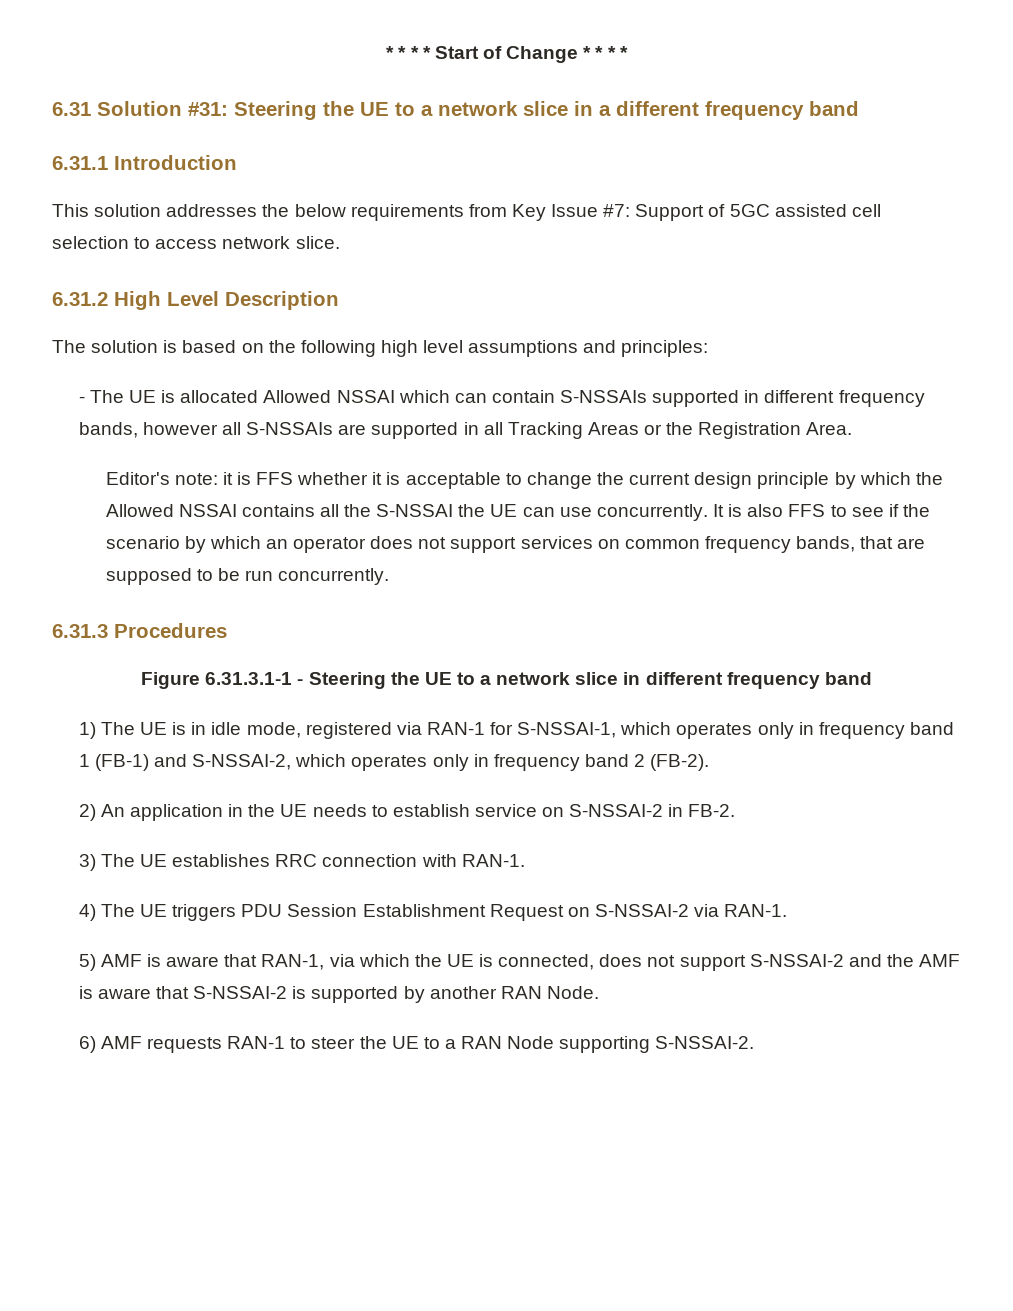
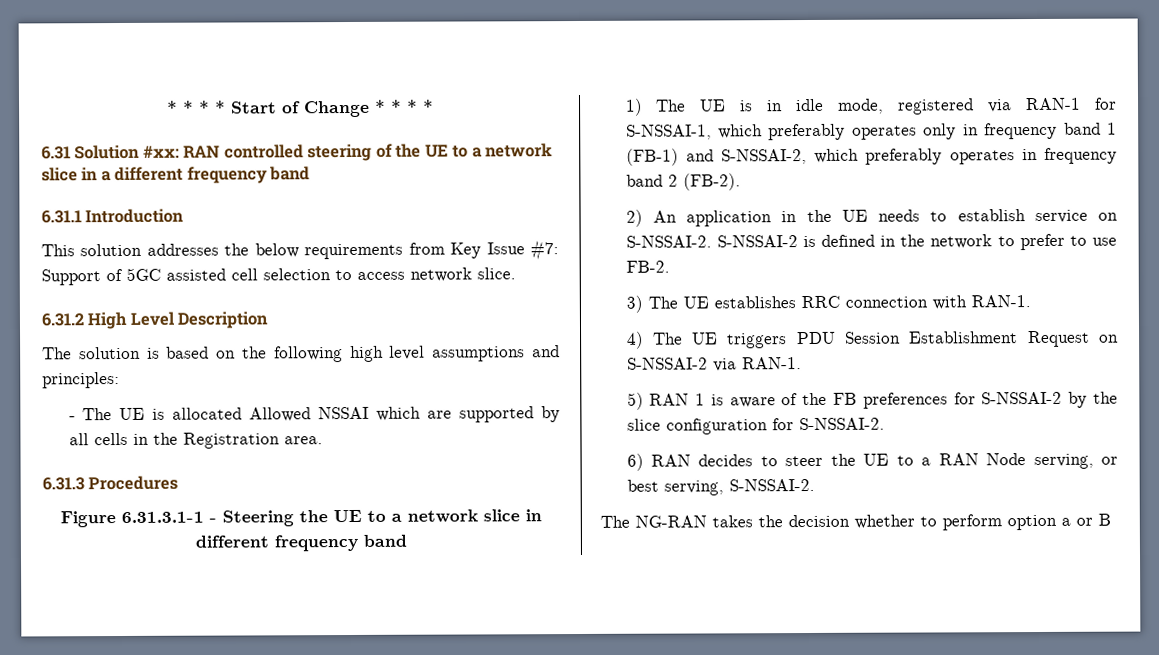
[188,101,317,120] #31: Steering -> [142,143,393,162] #xx: RAN controlled steering of
[454,390,925,407] [78,422,853,439] [105,472,943,489] [105,504,930,521] [105,536,926,553] [105,568,390,585] can contain S-NSSAIs supported in different frequency bands, however all S-NSSAIs are supported in all Tracking Areas or the Registration Area. // Editor's note: it is FFS whether it is acceptable to change the current design principle by which the Allowed NSSAI contains all the S-NSSAI the UE can use concurrently. It is also FFS to see if the scenario by which an operator does not support services on common frequency bands, that are supposed to be run concurrently. -> [427,406,560,423] [68,432,323,449] are supported by all cells in the Registration area.
(672, 728) none -> [768,123,846,141] preferably
[351,754,469,771] operates only -> [865,148,1015,165] preferably operates
[569,804,684,817] S-NSSAI-2 in -> [625,233,1117,251] S-NSSAI-2. S-NSSAI-2 is defined in the network to prefer to use
[100,954,961,971] [78,986,599,1003] [78,1036,286,1053] AMF is aware that RAN-1, via which the UE is connected, does not support S-NSSAI-2 and the AMF is aware that S-NSSAI-2 is supported by another RAN Node. // 6) AMF requests RAN-1 -> [649,391,1118,409] [626,417,885,435] [626,453,754,471] RAN 1 is aware of the FB preferences for S-NSSAI-2 by the slice configuration for S-NSSAI-2. // 6) RAN decides
[559,1036,755,1053] supporting S-NSSAI-2. -> [1033,453,1118,470] [626,478,815,496] [600,513,1111,531] serving, or best serving, S-NSSAI-2. // The NG-RAN takes the decision whether to perform option a or B

